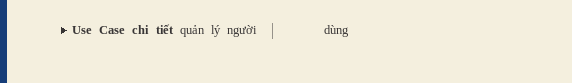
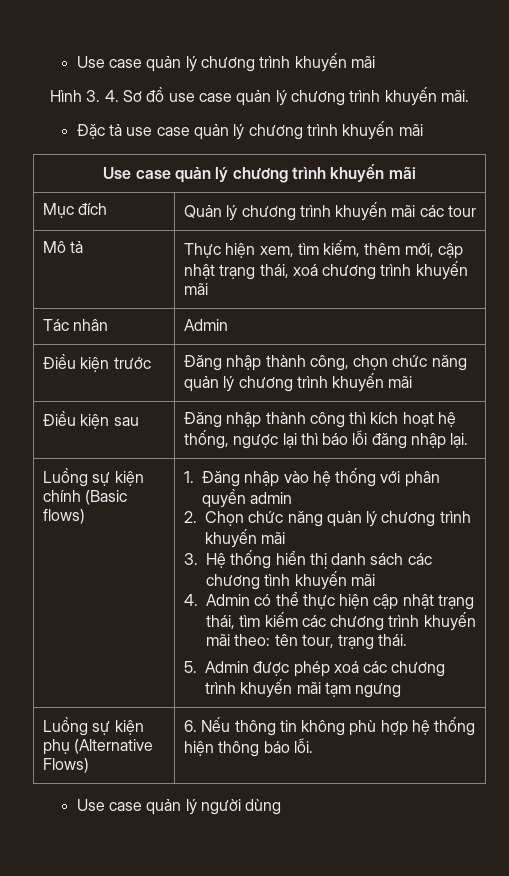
[72,24,174,34] Use Case chi tiết -> [76,53,375,72] [50,87,469,106] [76,121,423,140] [103,164,416,183] [42,203,108,218] [183,202,477,221] [42,241,84,253] [183,240,464,259] [183,261,468,280] [183,283,208,295] [42,319,109,331] [183,319,228,331] [42,354,151,372] [183,355,467,371] [183,373,413,392] [42,411,139,429] [183,412,457,428] [183,430,469,449] [42,468,144,487] [42,490,128,505] [42,509,85,524] [183,468,440,487] [201,489,293,508] [183,511,471,527] [204,529,286,548] [183,550,432,569] [205,571,375,590] [183,592,475,610] [205,612,476,631] [205,634,408,650] [183,661,446,677] [204,679,402,698] [42,717,144,736] [42,739,154,755] [42,758,89,773] [183,717,476,736] [183,738,313,757] [76,799,143,811] Use case quản lý chương trình khuyến mãi // Hình 3. 4. Sơ đồ use case quản lý chương trình khuyến mãi. // Đặc tả use case quản lý chương trình khuyến mãi // Use case quản lý chương trình khuyến mãi // Mục đích | Quản lý chương trình khuyến mãi các tour // Mô tả | Thực hiện xem, tìm kiếm, thêm mới, cập nhật trạng thái, xoá chương trình khuyến mãi // Tác nhân | Admin // Điều kiện trước | Đăng nhập thành công, chọn chức năng quản lý chương trình khuyến mãi // Điều kiện sau | Đăng nhập thành công thì kích hoạt hệ thống, ngược lại thì báo lỗi đăng nhập lại. // Luồng sự kiện chính (Basic flows) | 1. Đăng nhập vào hệ thống với phân quyền admin // 2. Chọn chức năng quản lý chương trình khuyến mãi // 3. Hệ thống hiển thị danh sách các chương tình khuyến mãi // 4. Admin có thể thực hiện cập nhật trạng thái, tìm kiếm các chương trình khuyến mãi theo: tên tour, trạng thái. // 5. Admin được phép xoá các chương trình khuyến mãi tạm ngưng // Luồng sự kiện phụ (Alternative Flows) | 6. Nếu thông tin không phù hợp hệ thống hiện thông báo lỗi. // Use case

